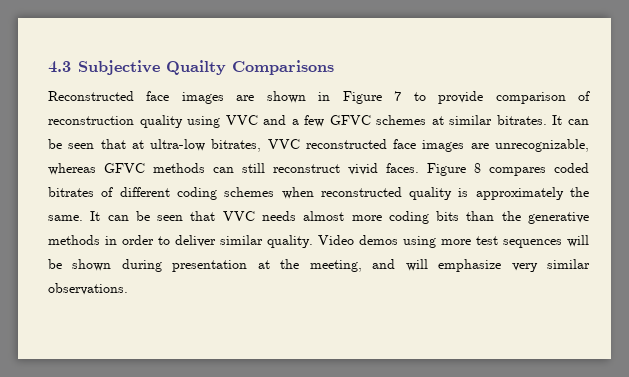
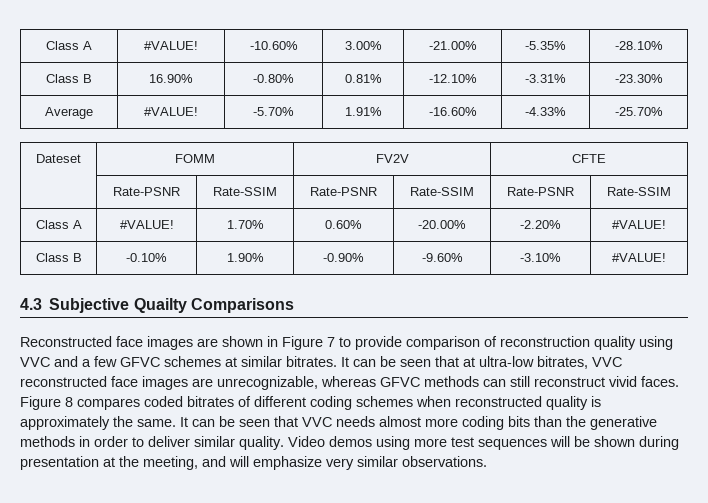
(48, 67) none -> [46,41,92,50] [144,41,198,50] [249,41,298,50] [344,41,382,50] [428,41,477,50] [525,41,566,50] [614,41,663,50] [46,74,92,83] [149,74,193,83] [253,74,294,83] [344,74,382,83] [428,74,477,83] [525,74,566,83] [614,74,663,83] [45,107,93,119] [144,107,198,116] [253,107,294,116] [344,107,382,116] [428,107,477,116] [525,107,566,116] [614,107,663,116] [36,154,81,163] [175,154,215,163] [375,154,409,163] [572,154,606,163] [113,187,180,196] [213,187,277,196] [310,187,377,196] [410,187,474,196] [507,187,574,196] [607,187,671,196] [35,220,82,229] [119,220,174,229] [226,220,264,229] [325,220,362,229] [418,220,466,229] [520,220,561,229] [612,220,666,229] [35,253,82,262] [126,253,167,262] [226,253,264,262] [323,253,364,262] [421,253,463,262] [520,253,561,262] [612,253,666,262] Class A | #VALUE! | -10.60% | 3.00% | -21.00% | -5.35% | -28.10% // Class B | 16.90% | -0.80% | 0.81% | -12.10% | -3.31% | -23.30% // Average | #VALUE! | -5.70% | 1.91% | -16.60% | -4.33% | -25.70% // Dateset | FOMM | FV2V | CFTE // | Rate-PSNR | Rate-SSIM | Rate-PSNR | Rate-SSIM | Rate-PSNR | Rate-SSIM // Class A | #VALUE! | 1.70% | 0.60% | -20.00% | -2.20% | #VALUE! // Class B | -0.10% | 1.90% | -0.90% | -9.60% | -3.10% | #VALUE! //

